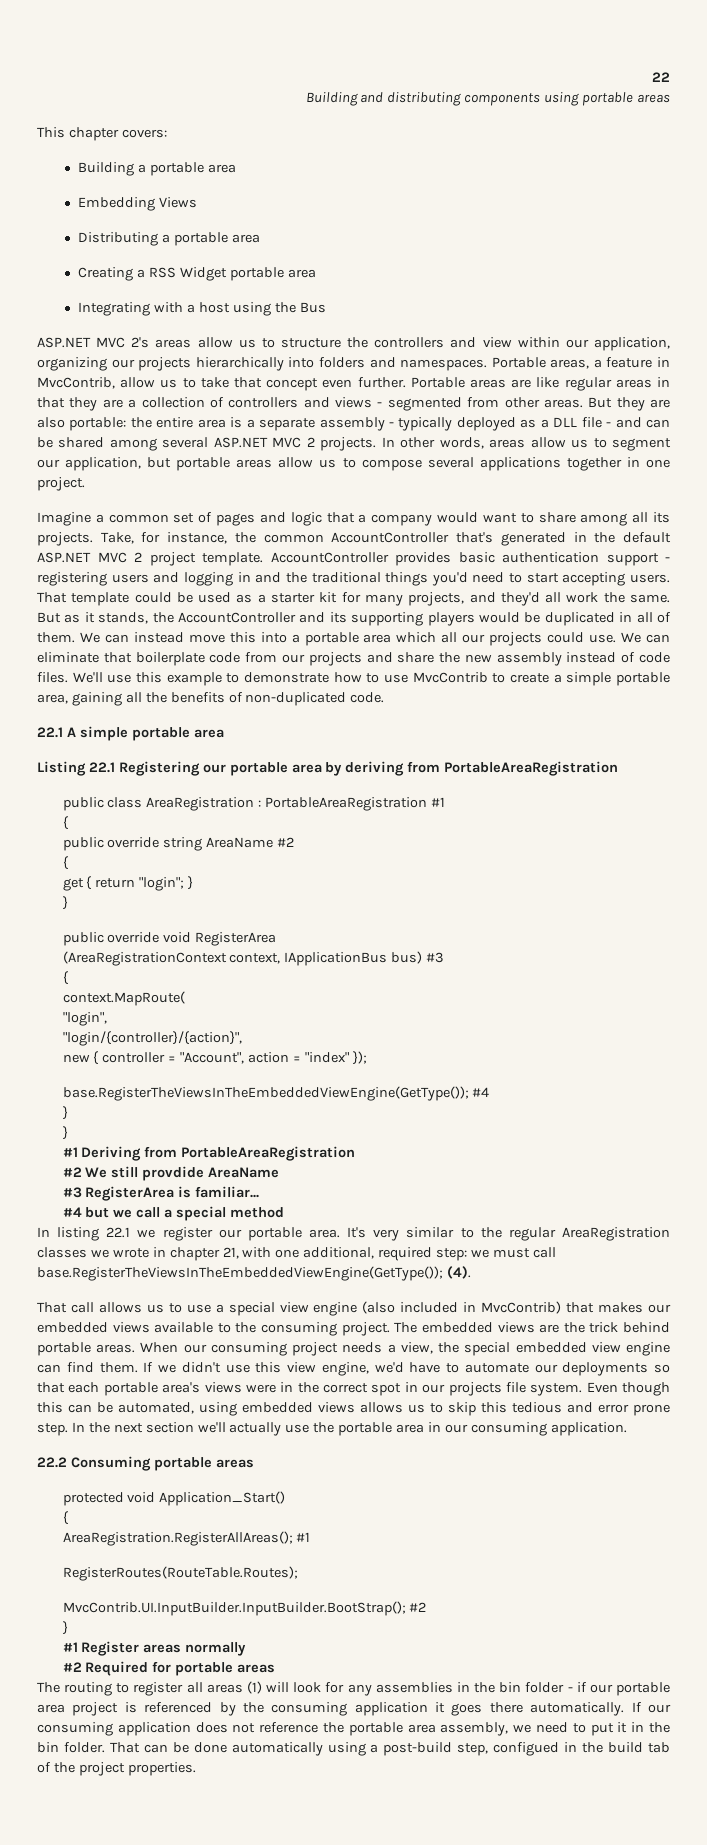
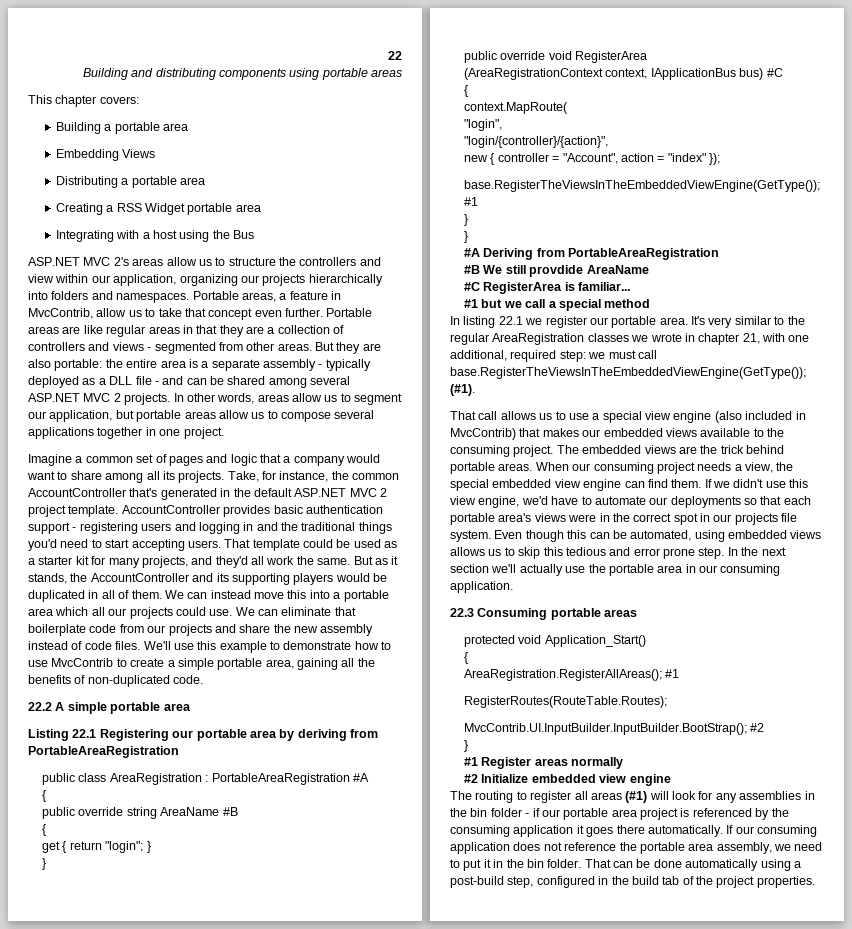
[37,727,63,738] 22.1 -> [28,702,52,711] 22.2
[431,797,446,807] #1 -> [352,773,369,782] #A
[277,837,295,847] #2 -> [222,807,238,816] #B
[426,952,445,963] #3 -> [766,68,783,77] #C
[472,1087,490,1097] [62,1106,68,1120] [62,1126,68,1140] [62,1147,78,1157] #4 // } // } // #1 -> [464,197,479,206] [464,214,469,226] [464,231,469,243] [464,248,481,257] #1 // } // } // #A
[62,1167,82,1177] #2 -> [464,265,481,274] #B
[62,1187,82,1198] #3 -> [464,282,481,291] #C
[62,1207,82,1217] #4 -> [464,299,479,308] #1
[446,1266,471,1279] (4). -> [450,384,475,396] (#1).
[37,1457,67,1468] 22.2 -> [450,608,474,617] 22.3
[85,1661,276,1676] Required for portable areas -> [481,774,671,786] Initialize embedded view engine
[246,1681,262,1694] (1) -> [625,791,648,803] (#1)
[493,1742,560,1756] configued -> [536,876,595,888] configured

